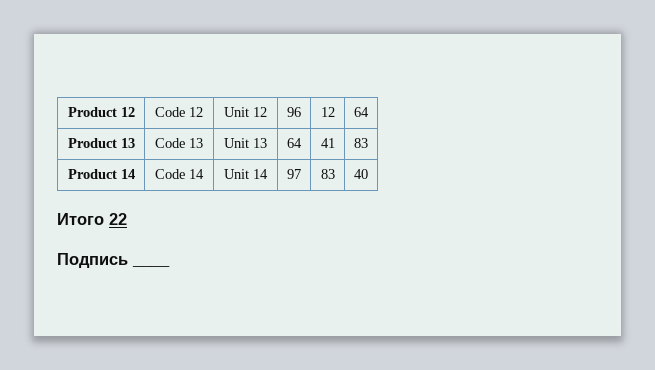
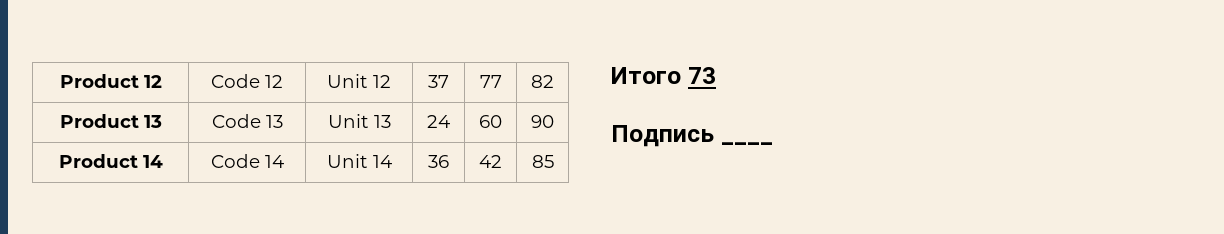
[287,107,301,117] [320,107,335,117] [354,107,369,117] 96 | 12 | 64 -> [428,75,449,88] [479,75,502,88] [531,75,554,88] 37 | 77 | 82
[287,138,302,148] [320,138,335,148] [354,138,368,148] 64 | 41 | 83 -> [427,115,450,128] [479,115,502,128] [531,115,554,128] 24 | 60 | 90
[287,169,301,179] [320,169,335,179] [354,169,368,179] 97 | 83 | 40 -> [428,155,449,168] [479,155,502,168] [531,155,554,168] 36 | 42 | 85
[109,213,127,225] 22 -> [687,67,716,84] 73

